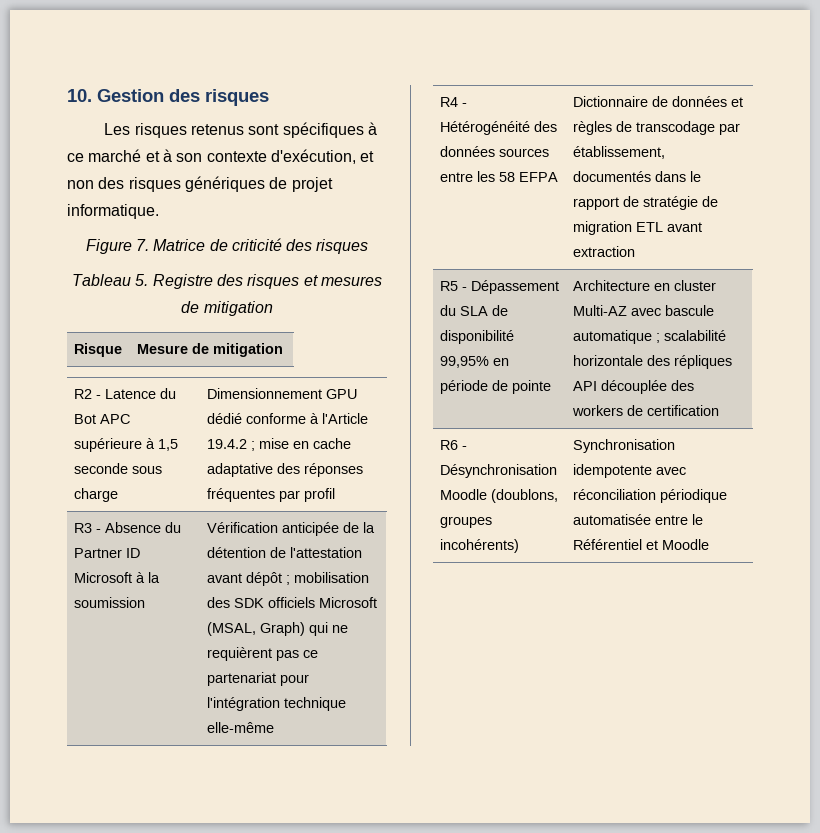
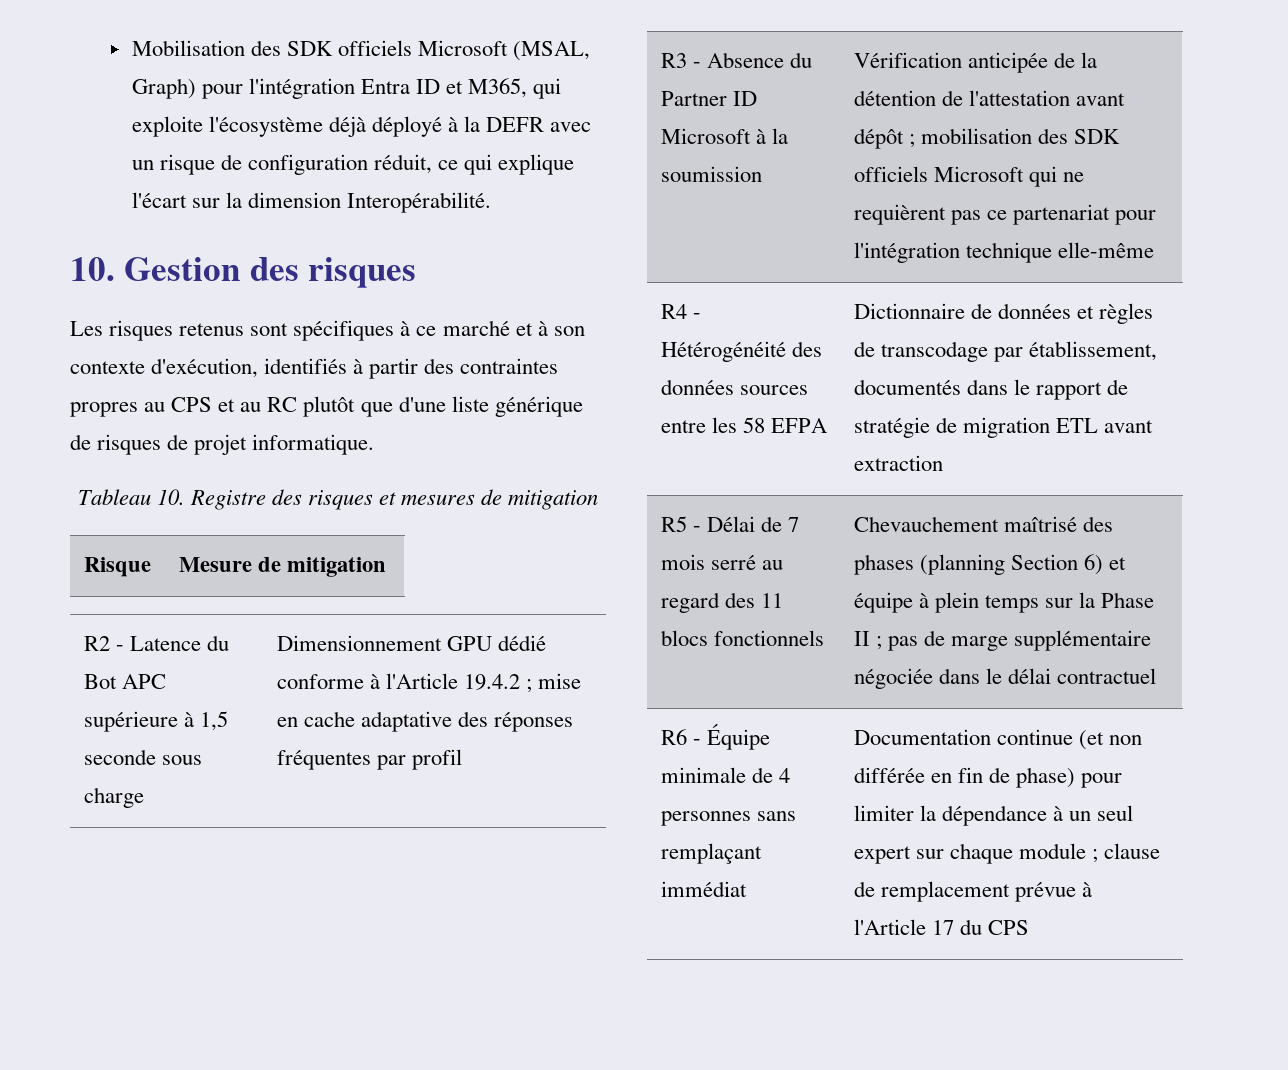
(67, 95) none -> [131,40,591,61] [131,78,562,99] [131,116,592,137] [131,154,575,175] [131,192,492,213] Mobilisation des SDK officiels Microsoft (MSAL, Graph) pour l'intégration Entra ID et M365, qui exploite l'écosystème déjà déployé à la DEFR avec un risque de configuration réduit, ce qui explique l'écart sur la dimension Interopérabilité. //
[360,151,375,162] [67,176,333,192] [67,204,159,219] [85,238,369,254] et non des risques génériques de projet informatique. // Figure 7. Matrice de criticité des risques -> [264,358,559,379] [70,396,583,417] [70,434,375,455] identifiés à partir des contraintes propres au CPS et au RC plutôt que d'une liste générique de risques de projet informatique.
[135,274,149,286] 5. -> [156,489,185,505] 10.
[207,622,306,636] (MSAL, Graph) -> (1024, 174) none
[471,280,560,294] [440,305,509,316] [440,330,515,344] [440,356,510,368] [440,380,552,394] [573,280,717,291] [573,305,715,316] [573,330,727,344] [573,355,733,369] [573,380,695,394] [572,405,720,416] [440,440,468,450] [440,464,558,478] [440,489,559,503] [440,516,493,528] [440,539,520,553] [573,439,676,453] [573,464,687,478] [573,489,728,503] [573,514,704,525] [573,539,710,550] Dépassement du SLA de disponibilité 99,95% en période de pointe | Architecture en cluster Multi-AZ avec bascule automatique ; scalabilité horizontale des répliques API découplée des workers de certification // R6 - Désynchronisation Moodle (doublons, groupes incohérents) | Synchronisation idempotente avec réconciliation périodique automatisée entre le Référentiel et Moodle -> [706,516,800,532] [660,554,783,570] [660,592,783,613] [660,630,824,646] [853,516,1113,532] [853,554,1127,575] [853,592,1155,613] [853,630,1152,651] [853,668,1157,689] [660,724,770,750] [660,767,790,783] [660,811,796,826] [660,843,762,864] [660,881,747,897] [853,729,1142,750] [853,767,1123,788] [853,805,1134,826] [853,843,1161,864] [853,881,1092,902] [853,919,1029,935] Délai de 7 mois serré au regard des 11 blocs fonctionnels | Chevauchement maîtrisé des phases (planning Section 6) et équipe à plein temps sur la Phase II ; pas de marge supplémentaire négociée dans le délai contractuel // R6 - Équipe minimale de 4 personnes sans remplaçant immédiat | Documentation continue (et non différée en fin de phase) pour limiter la dépendance à un seul expert sur chaque module ; clause de remplacement prévue à l'Article 17 du CPS

